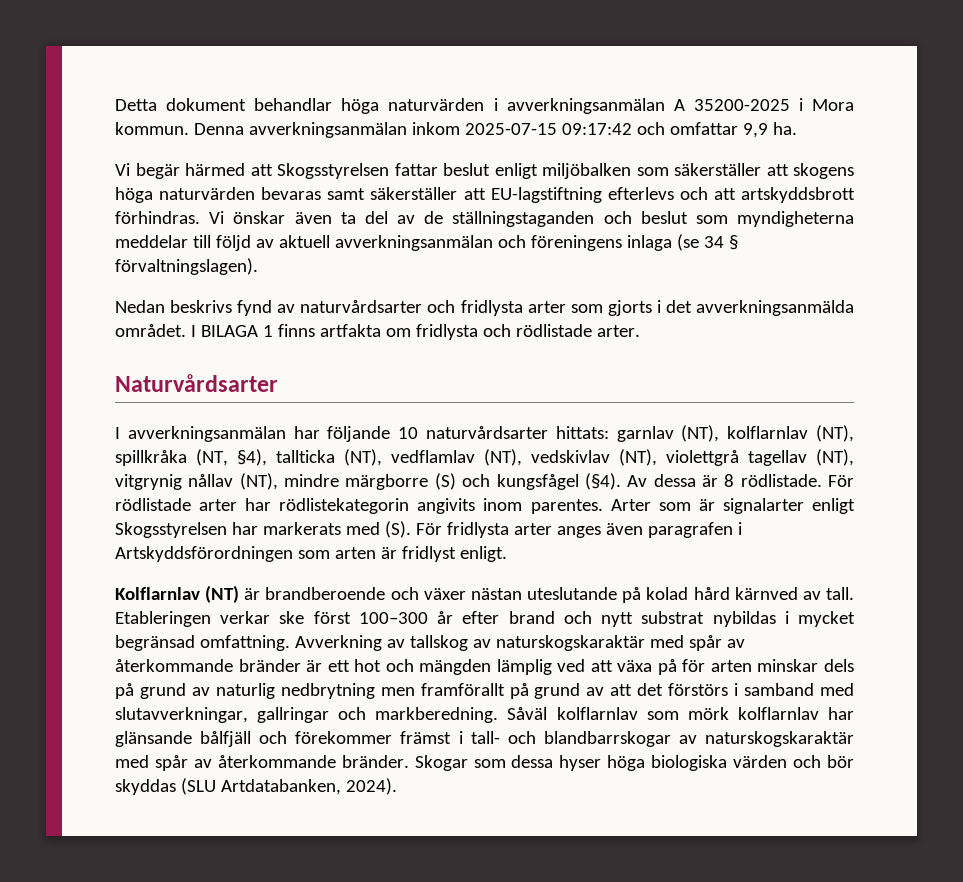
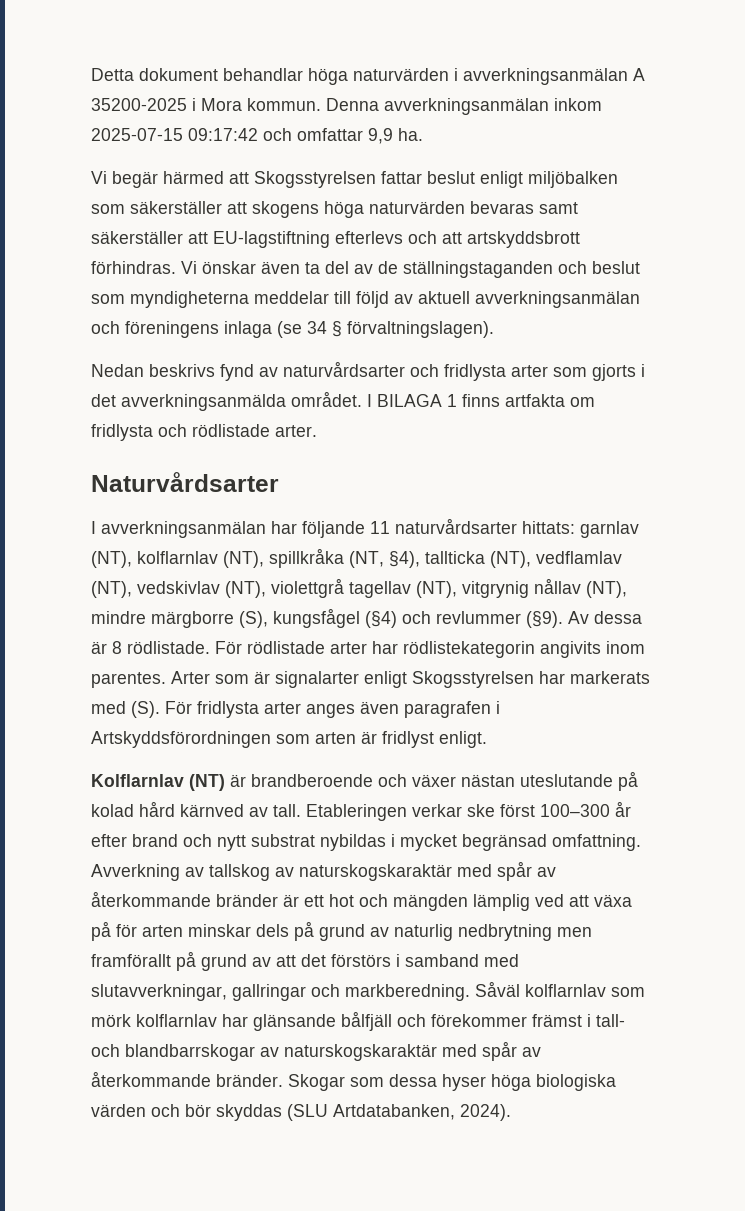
[398,427,419,439] 10 -> [370,521,390,534] 11
[434,473,621,490] (S) och kungsfågel (§4). -> [239,608,563,628] (S), kungsfågel (§4) och revlummer (§9).

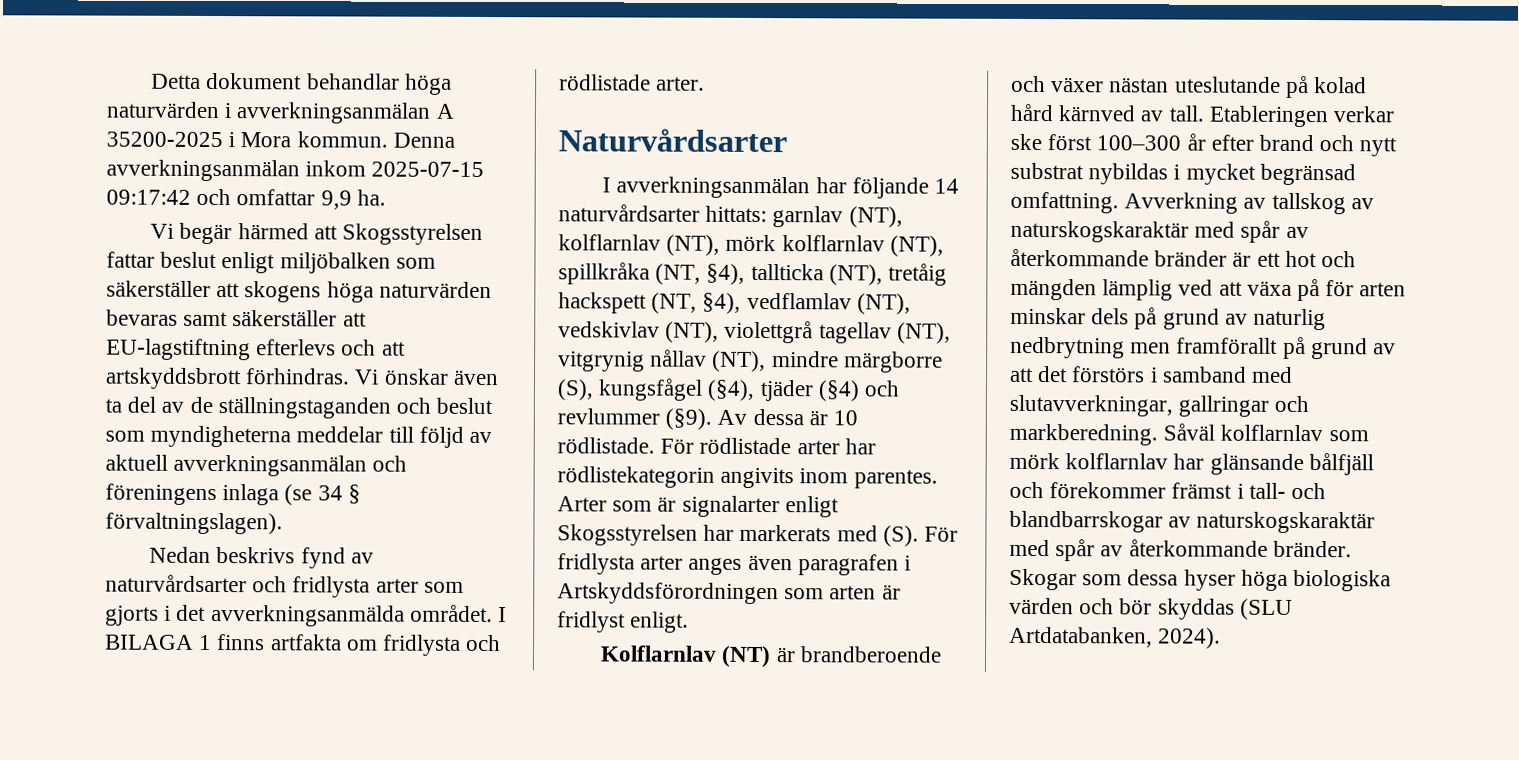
[370,521,390,534] 11 -> [934,178,960,194] 14
(264, 559) none -> [725,234,944,257] mörk kolflarnlav (NT),
(531, 559) none -> [888,263,948,286] [558,292,742,314] tretåig hackspett (NT, §4),
(360, 618) none -> [707,379,813,402] (§4), tjäder
[112,641,122,654] 8 -> [833,410,859,426] 10

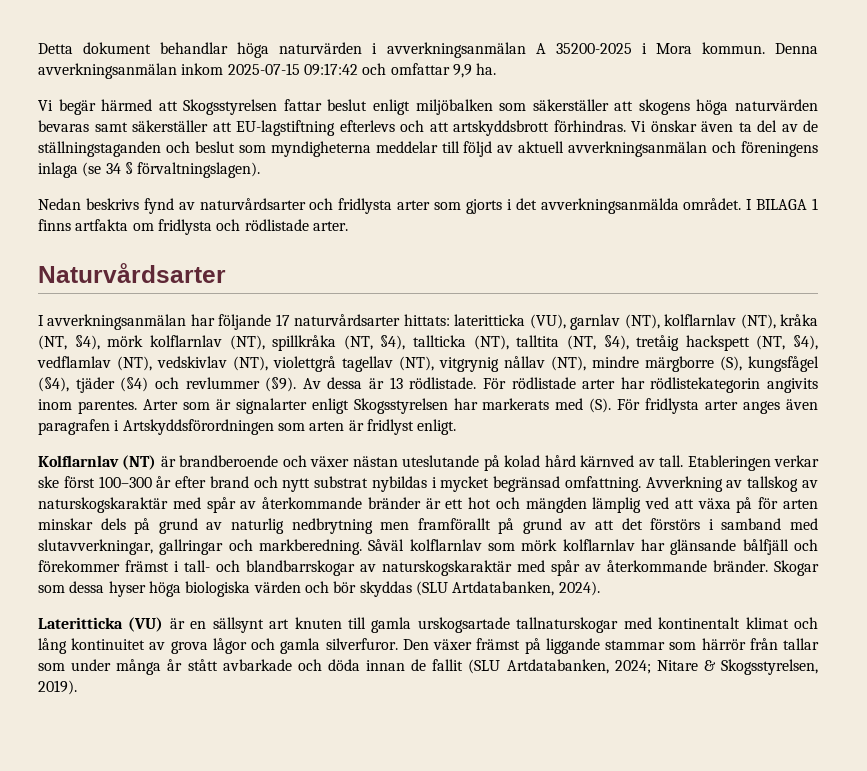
[934,178,960,194] 14 -> [275,314,290,326] 17
(768, 214) none -> [454,314,566,329] lateritticka (VU),
(721, 245) none -> [779,314,818,326] [38,335,100,350] kråka (NT, §4),
(883, 275) none -> [516,335,629,350] talltita (NT, §4),
[833,410,859,426] 10 -> [389,377,403,389] 13
(1222, 638) none -> [38,617,819,633] [38,638,820,654] [38,659,818,675] [38,680,77,695] // Lateritticka (VU) är en sällsynt art knuten till gamla urskogsartade tallnaturskogar med kontinentalt klimat och lång kontinuitet av grova lågor och gamla silverfuror. Den växer främst på liggande stammar som härrör från tallar som under många år stått avbarkade och döda innan de fallit (SLU Artdatabanken, 2024; Nitare & Skogsstyrelsen, 2019).

